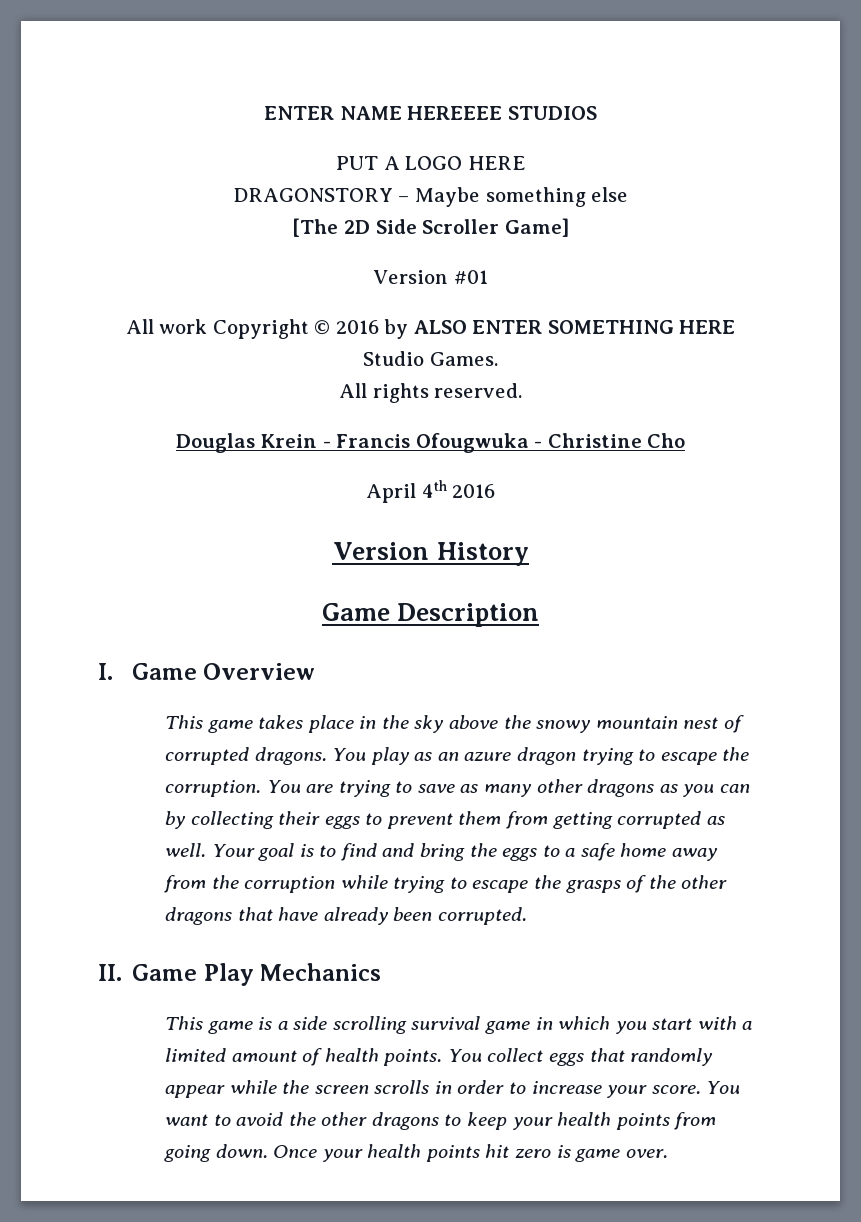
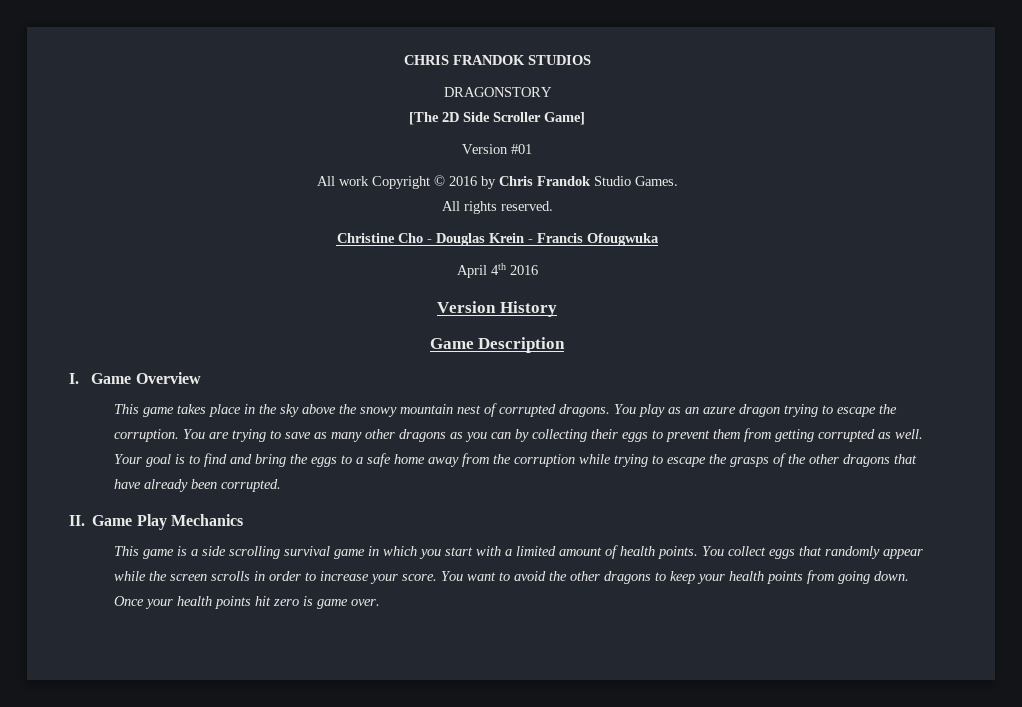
[264,106,597,120] [336,156,525,170] [232,187,629,207] ENTER NAME HEREEEE STUDIOS // PUT A LOGO HERE // DRAGONSTORY – Maybe something else -> [403,55,591,65] [443,87,552,97] CHRIS FRANDOK STUDIOS // DRAGONSTORY
[413,320,736,334] ALSO ENTER SOMETHING HERE -> [498,176,591,186] Chris Frandok
(523, 390) none -> [336,233,432,243] Christine Cho -
[534,433,686,448] - Christine Cho -> (659, 239) none

